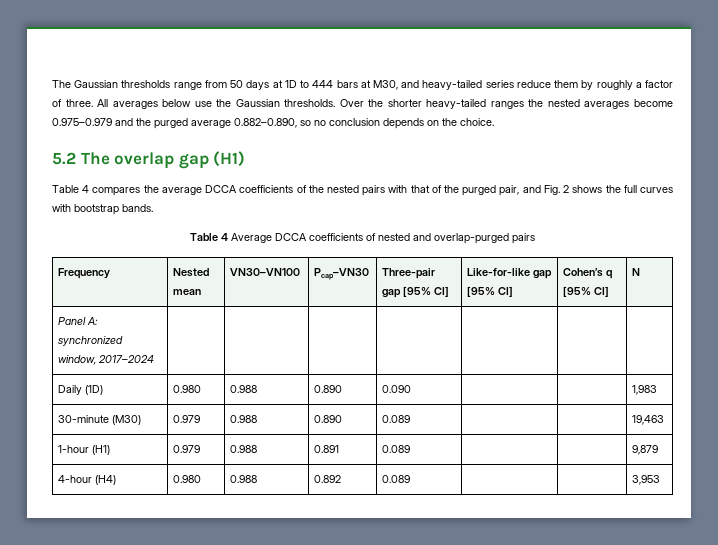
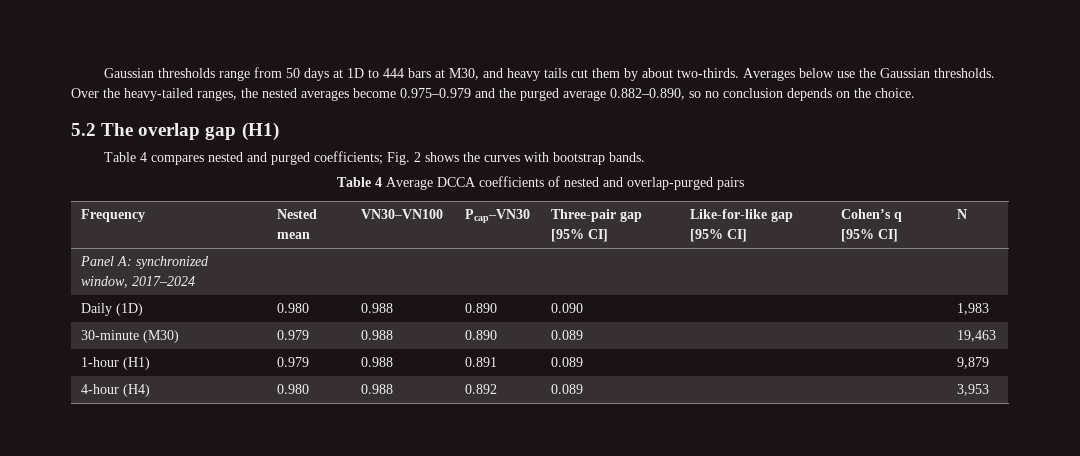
[52,80,71,88] The -> (103, 73) none
[422,80,674,90] [52,99,158,109] heavy-tailed series reduce them by roughly a factor of three. All averages -> [506,68,795,81] heavy tails cut them by about two-thirds. Averages
[387,99,524,109] shorter heavy-tailed ranges -> [124,88,237,101] heavy-tailed ranges,
[143,185,541,196] the average DCCA coefficients of the nested pairs with that of the purged pair, and -> [207,151,383,165] nested and purged coefficients;
[623,185,637,193] full -> (480, 157) none

